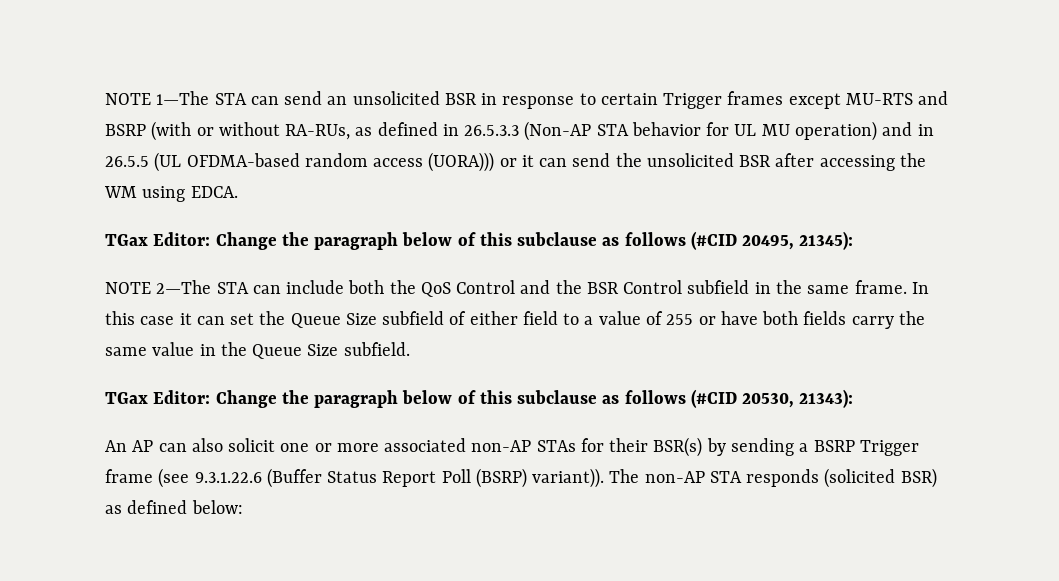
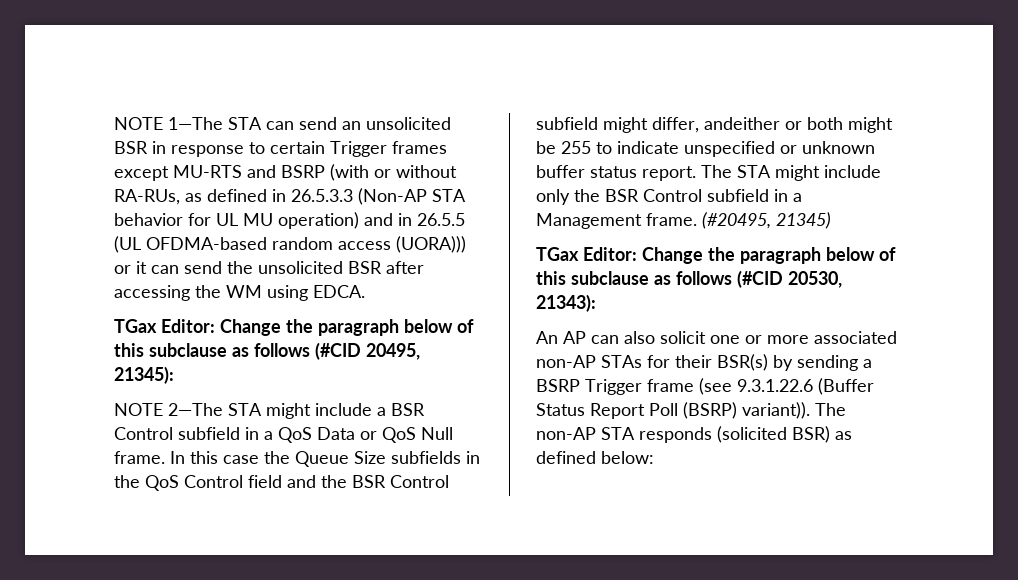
[252,280,385,294] can include both -> [266,403,425,419] [114,427,453,443] [114,451,480,467] might include a BSR Control subfield in a QoS Data or QoS Null frame. In this case the Queue Size subfields in
(516, 287) none -> [248,475,282,488] field
[754,280,929,294] [105,311,925,329] [105,342,410,359] in the same frame. In this case it can set the Queue Size subfield of either field to a value of 255 or have both fields carry the same value in the Queue Size subfield. -> [603,117,893,133] [536,141,875,157] [536,165,881,181] [536,189,802,205] [536,212,831,229] might differ, andeither or both might be 255 to indicate unspecified or unknown buffer status report. The STA might include only the BSR Control subfield in a Management frame. (#20495, 21345)

